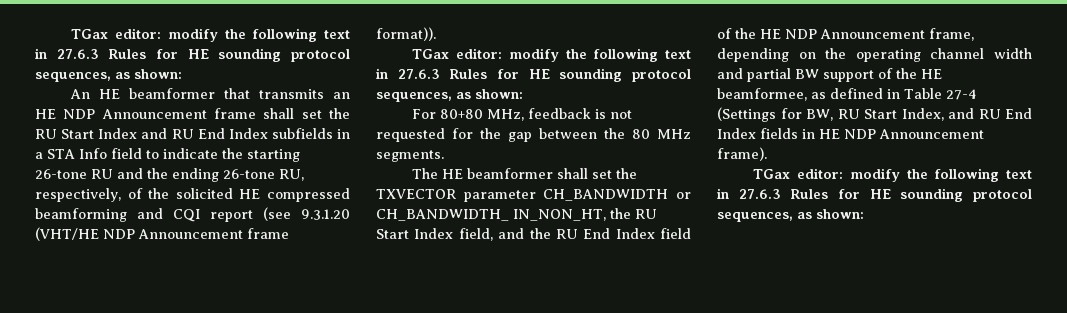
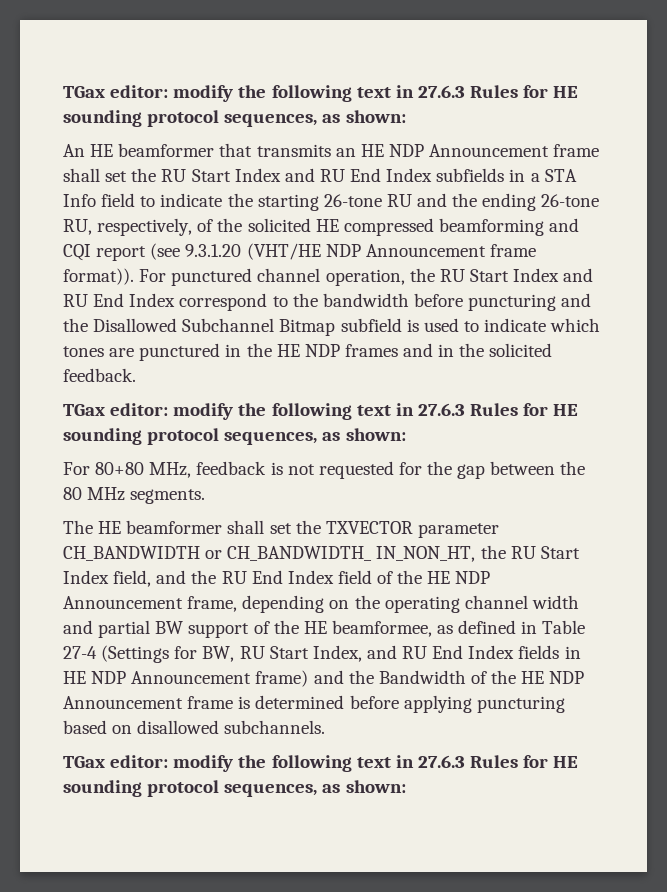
(436, 34) none -> [139,268,594,286] [63,293,592,311] [63,318,601,336] [63,343,553,361] [63,368,136,382] For punctured channel operation, the RU Start Index and RU End Index correspond to the bandwidth before puncturing and the Disallowed Subchannel Bitmap subfield is used to indicate which tones are punctured in the HE NDP frames and in the solicited feedback.
[717,147,767,161] frame). -> [255,670,585,687] [63,695,565,713] [63,720,326,734] frame) and the Bandwidth of the HE NDP Announcement frame is determined before applying puncturing based on disallowed subchannels.

